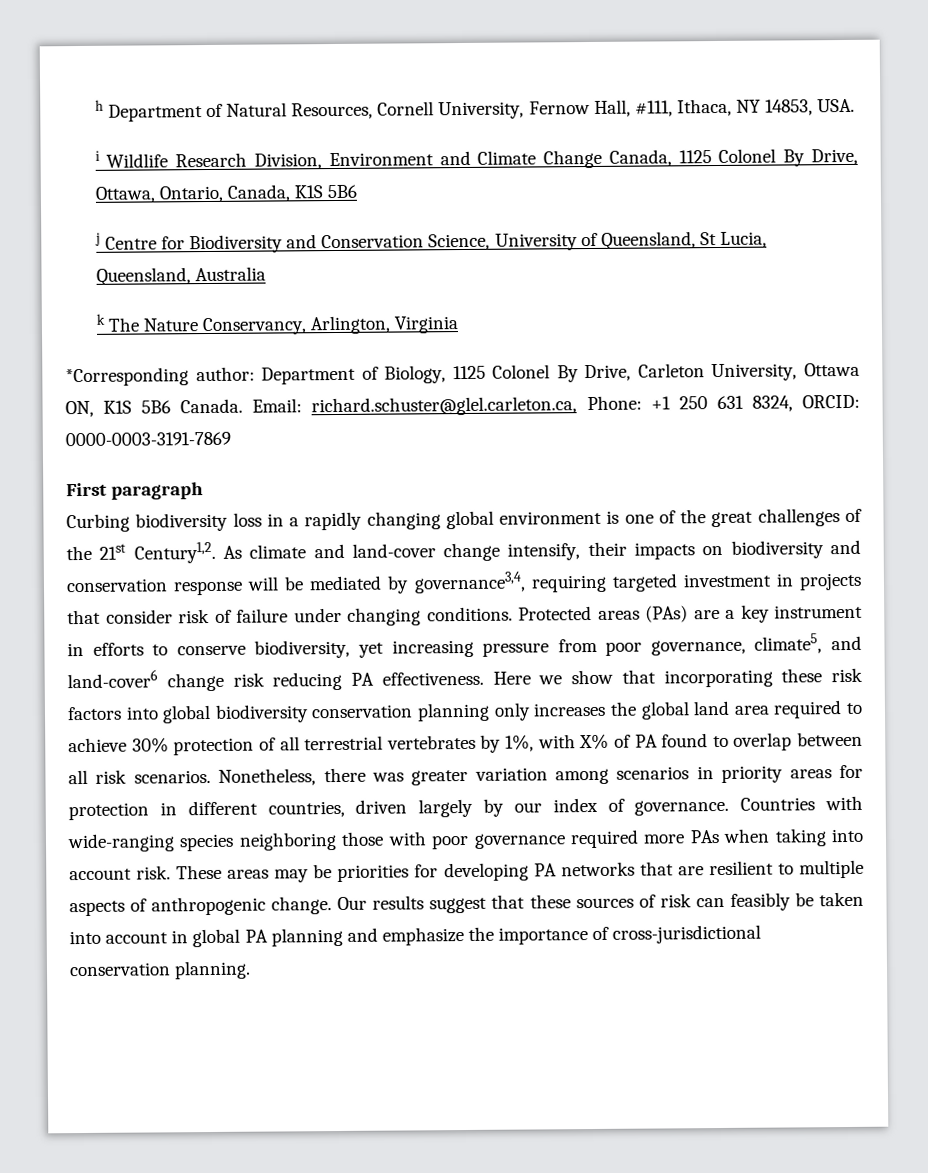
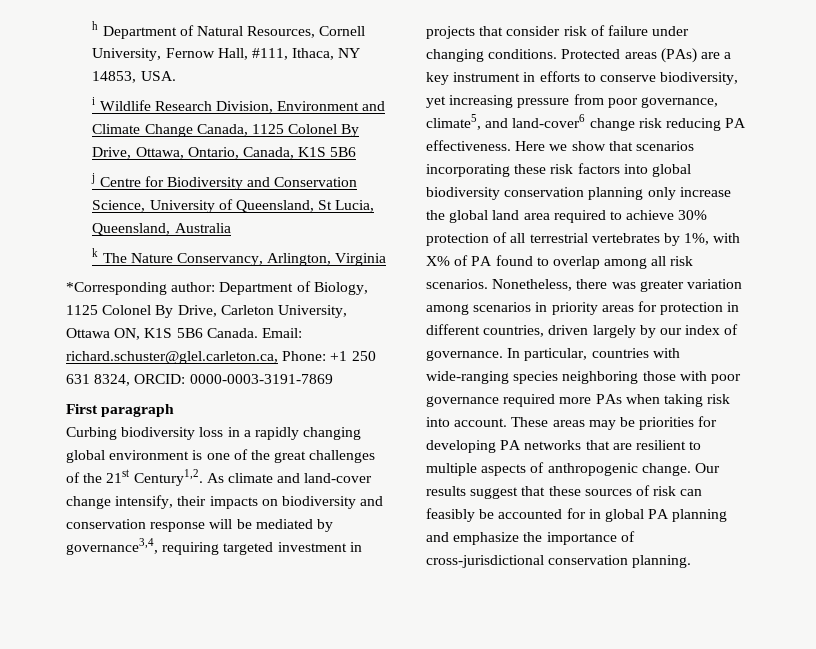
(656, 676) none -> [635,141,694,151] scenarios
[533,702,607,717] increases -> [679,187,731,197] increase
[797,731,863,747] between -> [604,258,648,269] among
[740,797,816,811] Countries -> [507,348,649,361] In particular, countries
[830,828,864,843] [69,865,172,881] into account risk. -> [707,394,731,404] [426,417,508,427] risk into account.
[819,891,865,907] [69,930,169,945] taken into account -> [498,508,586,519] accounted for

